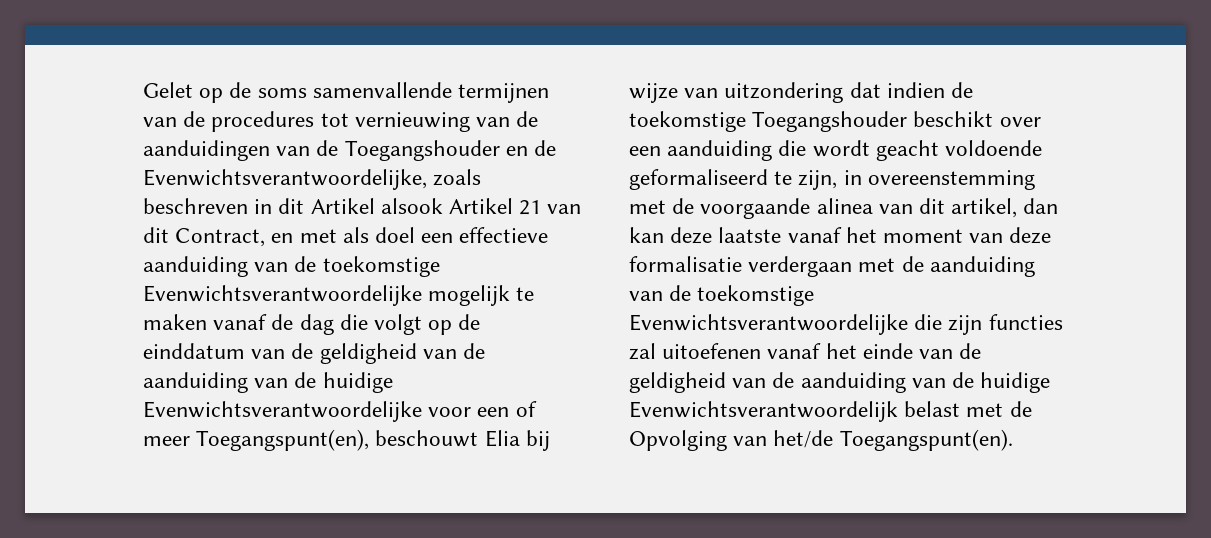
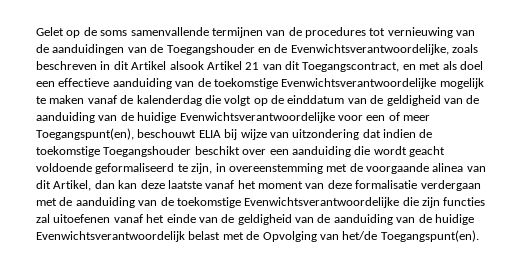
[175,228,266,247] Contract, -> [302,62,400,72] Toegangscontract,
[299,314,334,335] dag -> [136,95,202,106] kalenderdag
[484,430,520,447] Elia -> [198,130,221,138] ELIA
[951,198,1018,218] artikel, -> [53,180,92,191] Artikel,

